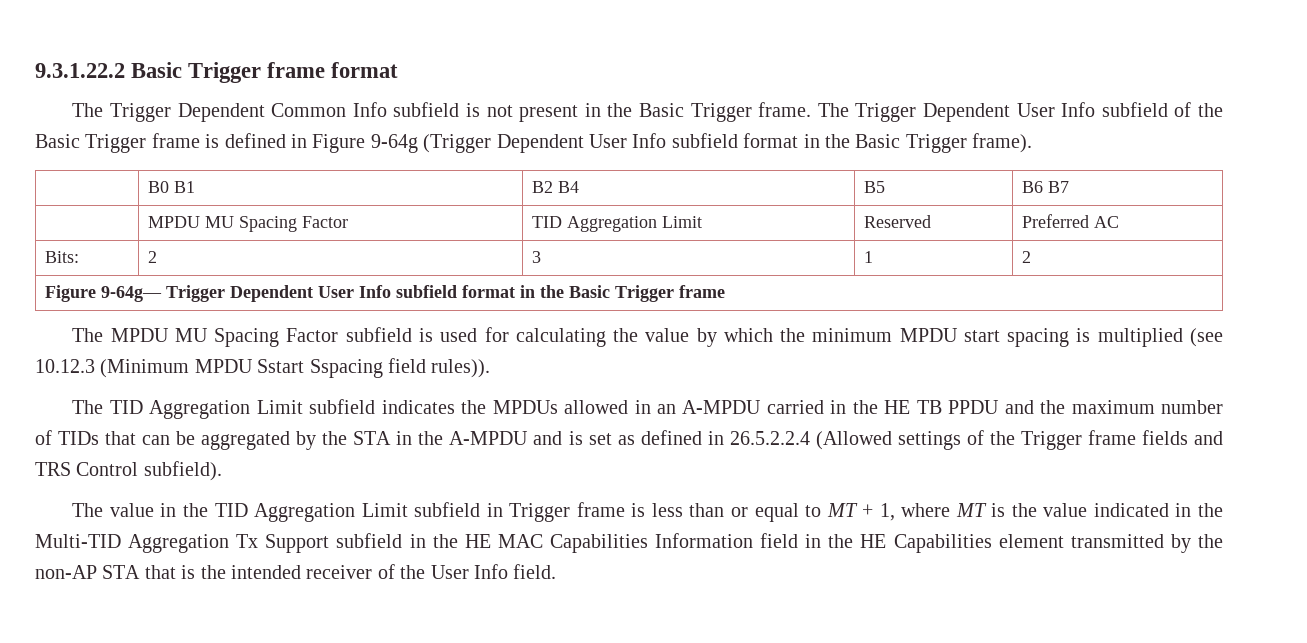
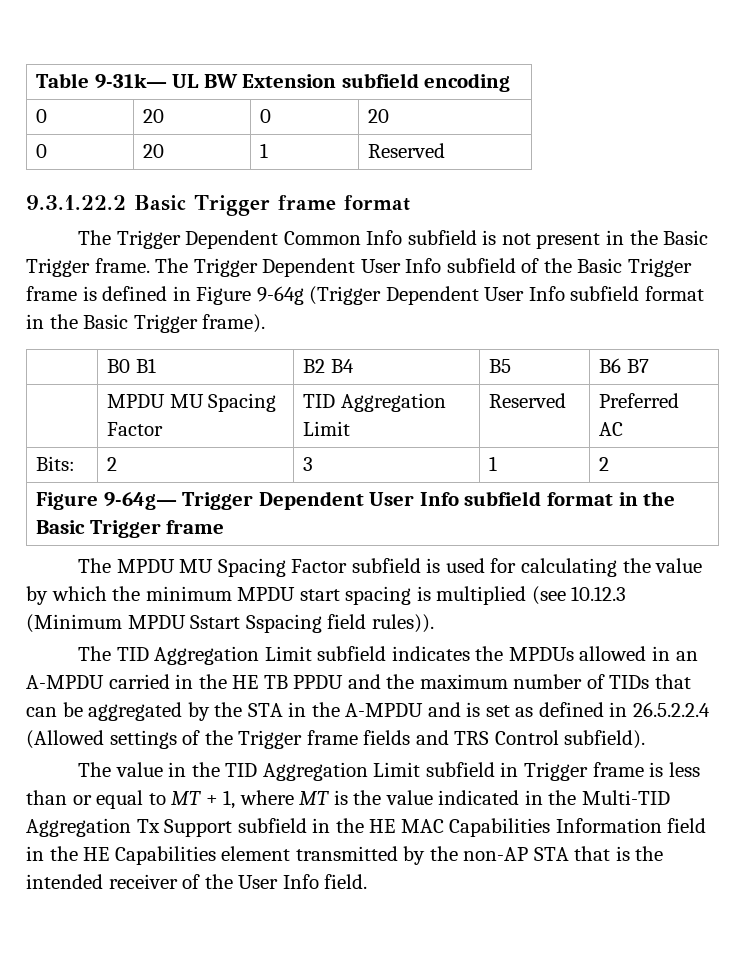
(35, 70) none -> [36,73,511,92] [36,109,48,123] [143,109,165,123] [260,109,272,123] [368,109,390,123] [36,144,48,158] [143,144,165,158] [260,143,269,158] [368,143,446,158] Table 9-31k— UL BW Extension subfield encoding // 0 | 20 | 0 | 20 // 0 | 20 | 1 | Reserved //

